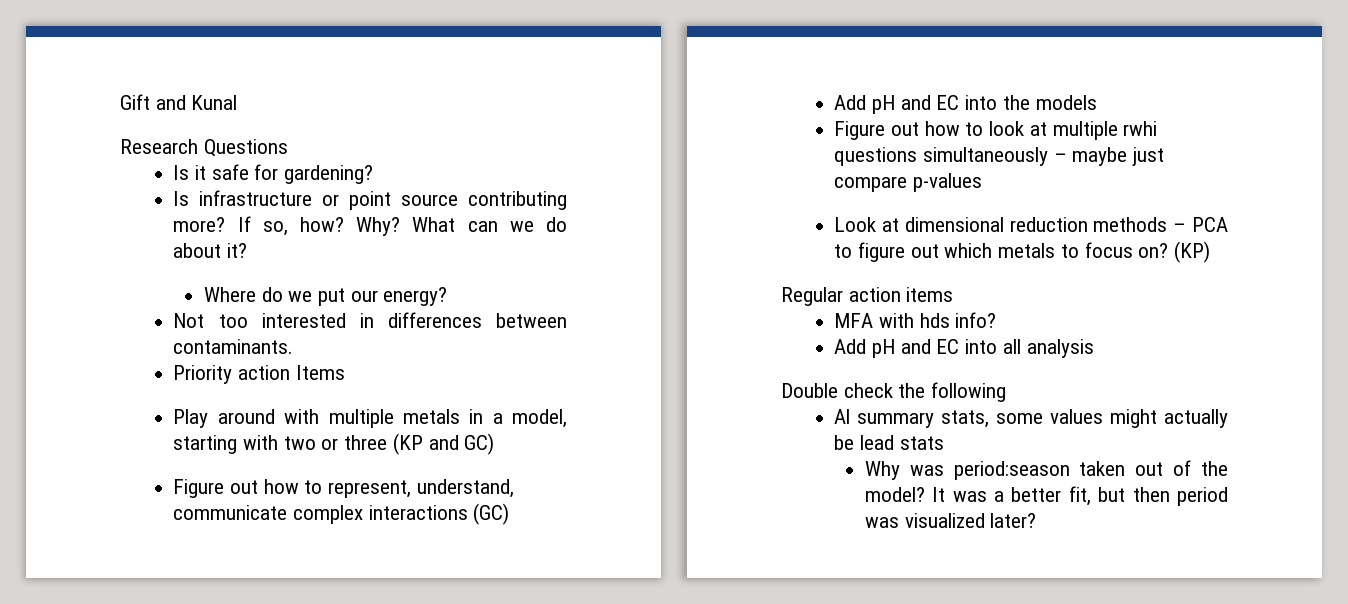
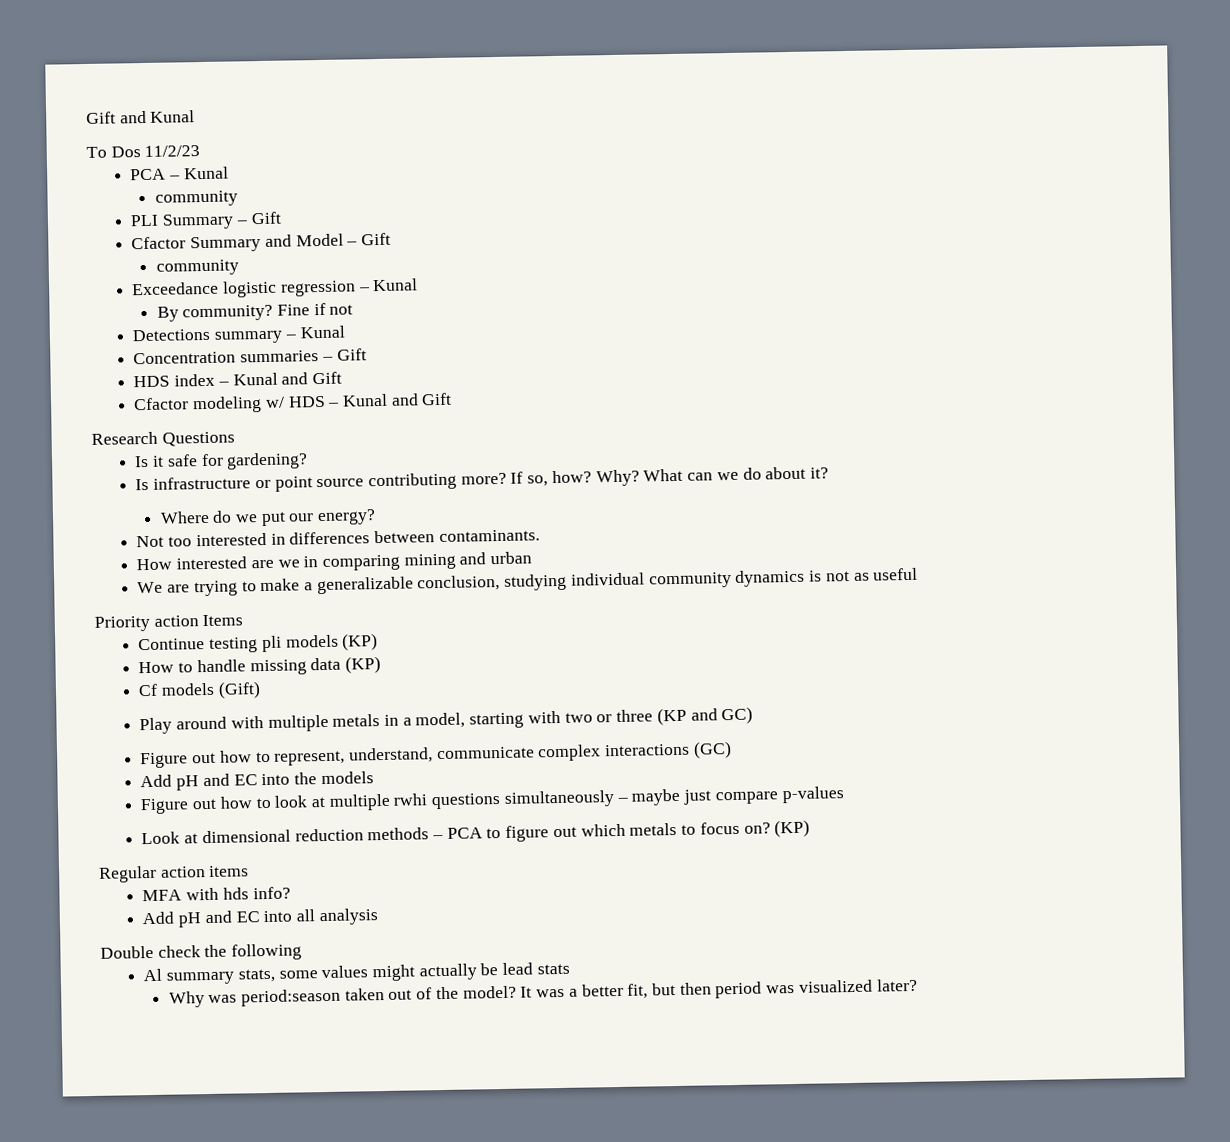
(238, 102) none -> [86,145,201,158] [130,166,229,181] [154,190,238,207] [130,211,282,230] [131,232,392,253] [155,259,239,276] [132,278,419,298] [156,302,354,322] [132,325,345,344] [133,348,367,365] [133,371,343,388] [133,392,453,414] // To Dos 11/2/23 // PCA – Kunal // community // PLI Summary – Gift // Cfactor Summary and Model – Gift // community // Exceedance logistic regression – Kunal // By community? Fine if not // Detections summary – Kunal // Concentration summaries – Gift // HDS index – Kunal and Gift // Cfactor modeling w/ HDS – Kunal and Gift
[173,365,345,384] Priority action Items -> [136,551,533,571] [137,567,919,597] [94,614,244,632] [138,633,379,653] [138,656,382,676] [138,681,261,699] How interested are we in comparing mining and urban // We are trying to make a generalizable conclusion, studying individual community dynamics is not as useful // Priority action Items // Continue testing pli models (KP) // How to handle missing data (KP) // Cf models (Gift)

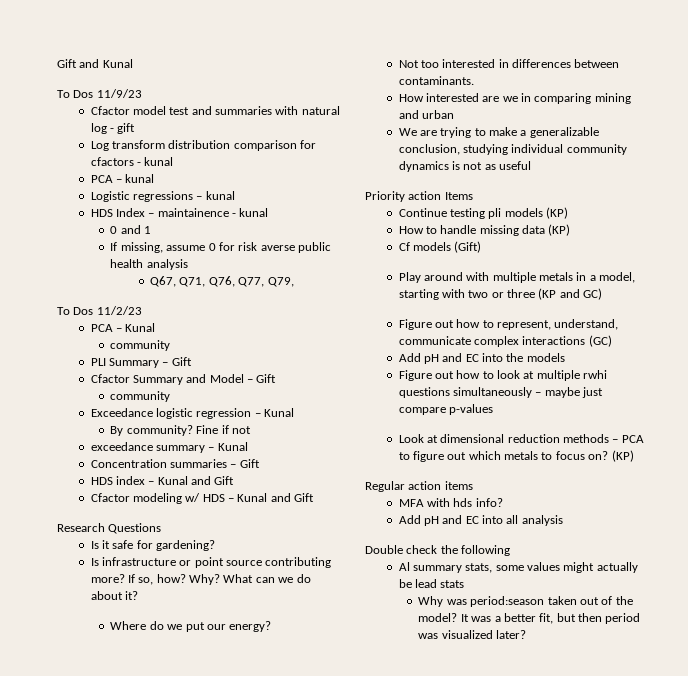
(196, 116) none -> [57,89,142,98] [90,106,340,115] [90,123,136,134] [90,140,317,151] [90,157,174,166] [90,174,155,183] [90,191,235,202] [90,208,269,217] [110,225,152,234] [110,242,332,253] [110,259,188,270] [150,276,294,287] // To Dos 11/9/23 // Cfactor model test and summaries with natural log - gift // Log transform distribution comparison for cfactors - kunal // PCA – kunal // Logistic regressions – kunal // HDS Index – maintainence - kunal // 0 and 1 // If missing, assume 0 for risk averse public health analysis // Q67, Q71, Q76, Q77, Q79,
[132,328,211,342] Detections -> [90,442,153,451] exceedance

